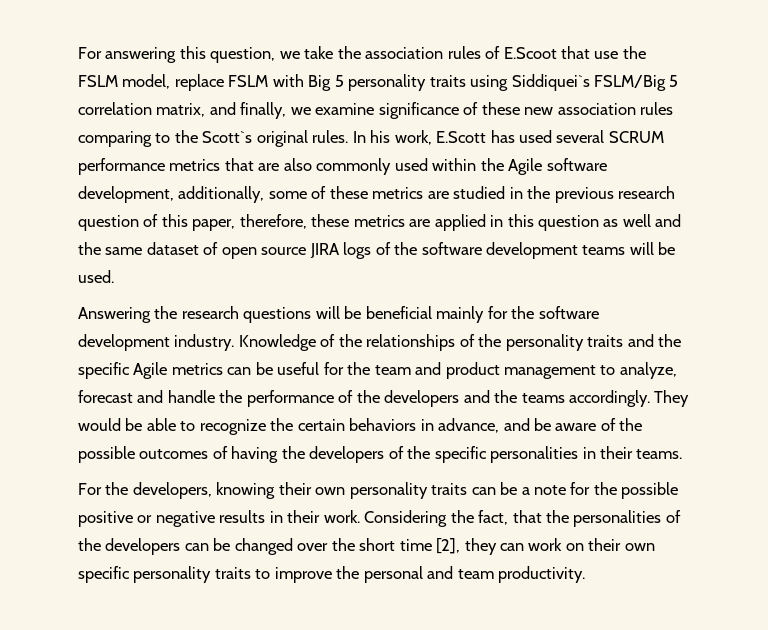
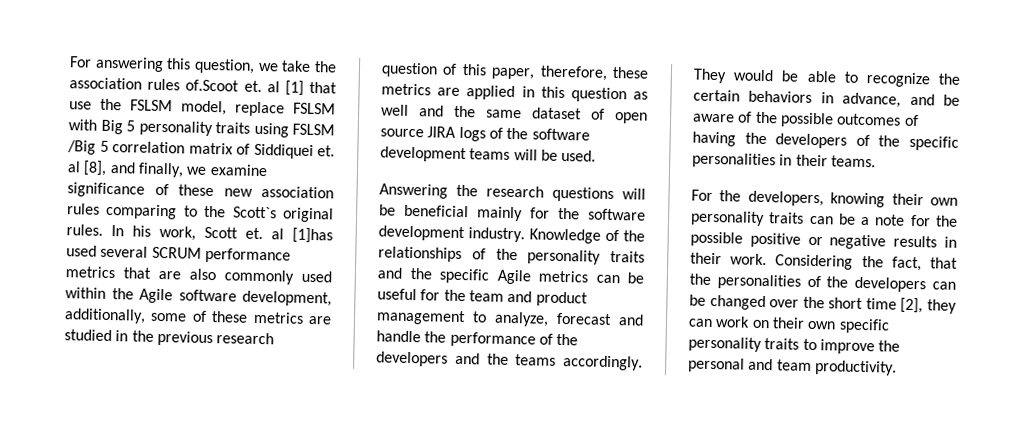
[485,46,557,59] of E.Scoot -> [185,79,304,96] of.Scoot et. al [1]
[78,75,118,87] FSLM -> [130,99,173,112] FSLSM
[228,75,269,87] FSLM -> [293,102,336,115] FSLSM
[511,74,679,91] [78,102,206,117] Siddiquei`s FSLM/Big 5 correlation matrix, -> [292,123,335,136] [67,140,335,160] [67,160,108,176] FSLSM /Big 5 correlation matrix of Siddiquei et. al [8],
[436,130,515,143] E.Scott has -> [204,226,333,244] Scott et. al [1]has

